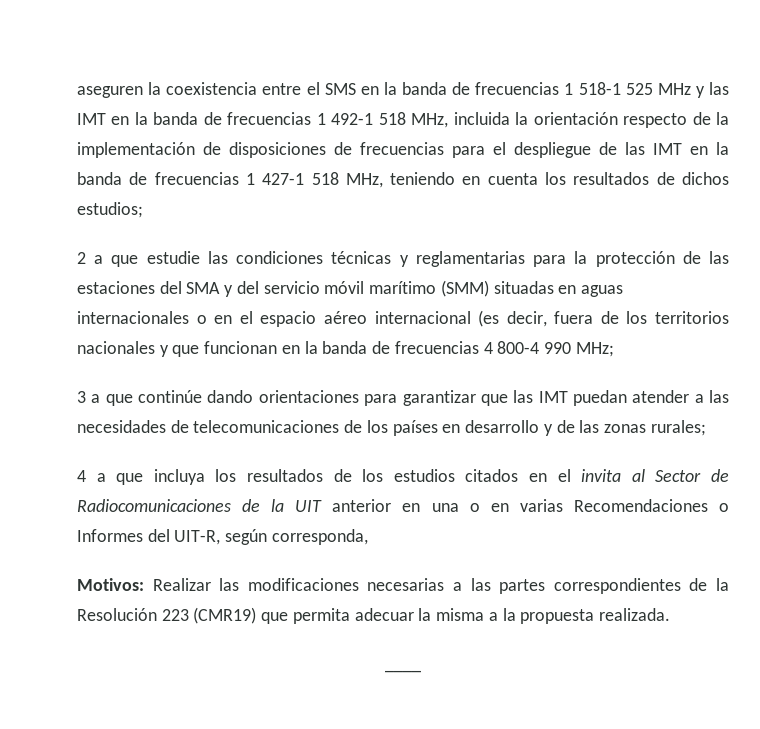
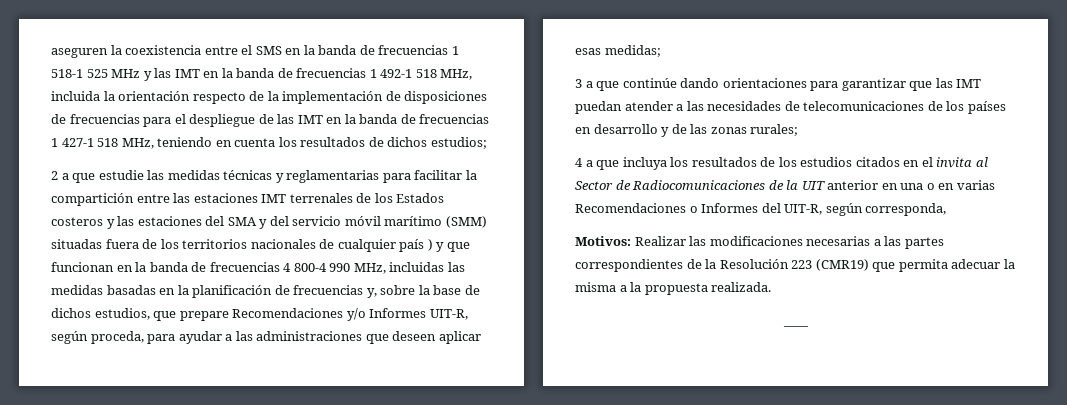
[236,251,324,264] condiciones -> [167,170,220,180] medidas
[574,251,701,267] la protección de -> [414,170,477,180] [51,193,445,206] [51,217,115,229] facilitar la compartición entre las estaciones IMT terrenales de los Estados costeros y
[558,285,623,297] [77,310,547,327] en aguas internacionales o en el espacio aéreo internacional (es decir, -> (102, 244) none
(155, 347) none -> [319,239,433,252] de cualquier país )
[575,342,614,357] MHz; -> [353,262,465,274] [51,285,480,298] [51,308,468,321] [51,331,481,344] [575,45,661,57] MHz, incluidas las medidas basadas en la planificación de frecuencias y, sobre la base de dichos estudios, que prepare Recomendaciones y/o Informes UIT-R, según proceda, para ayudar a las administraciones que deseen aplicar esas medidas;

